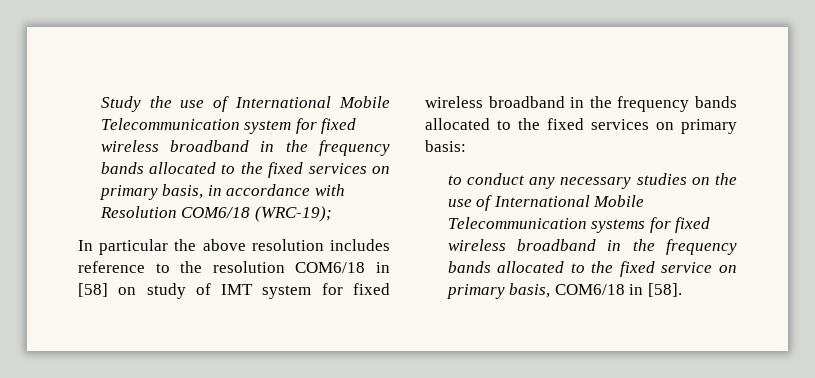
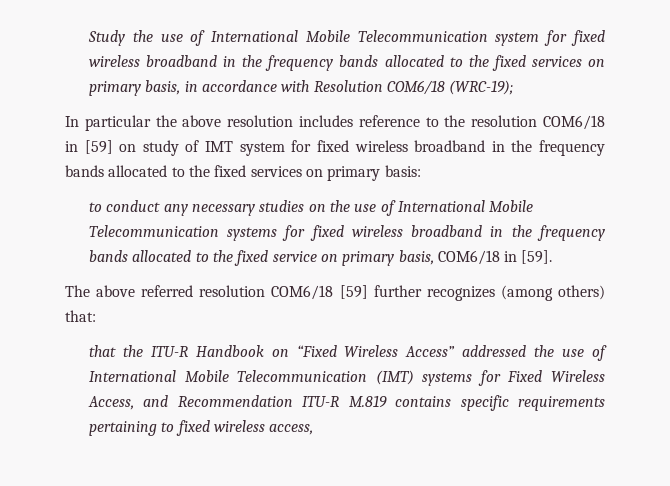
[78,283,108,297] [58] -> [84,140,113,154] [59]
[648,283,683,297] [58]. -> [521,250,553,264] [65,285,605,301] [65,310,96,322] [88,345,608,361] [88,370,605,386] [87,395,606,411] [88,420,314,436] [59]. // The above referred resolution COM6/18 [59] further recognizes (among others) that: // that the ITU-R Handbook on “Fixed Wireless Access” addressed the use of International Mobile Telecommunication (IMT) systems for Fixed Wireless Access, and Recommendation ITU-R M.819 contains specific requirements pertaining to fixed wireless access,

